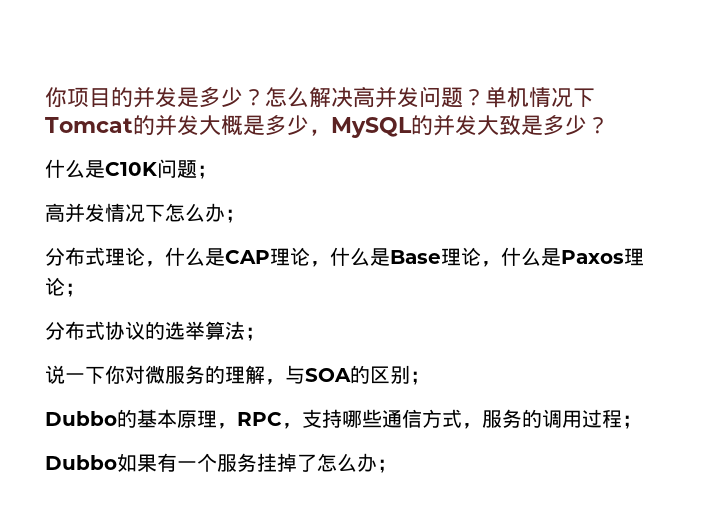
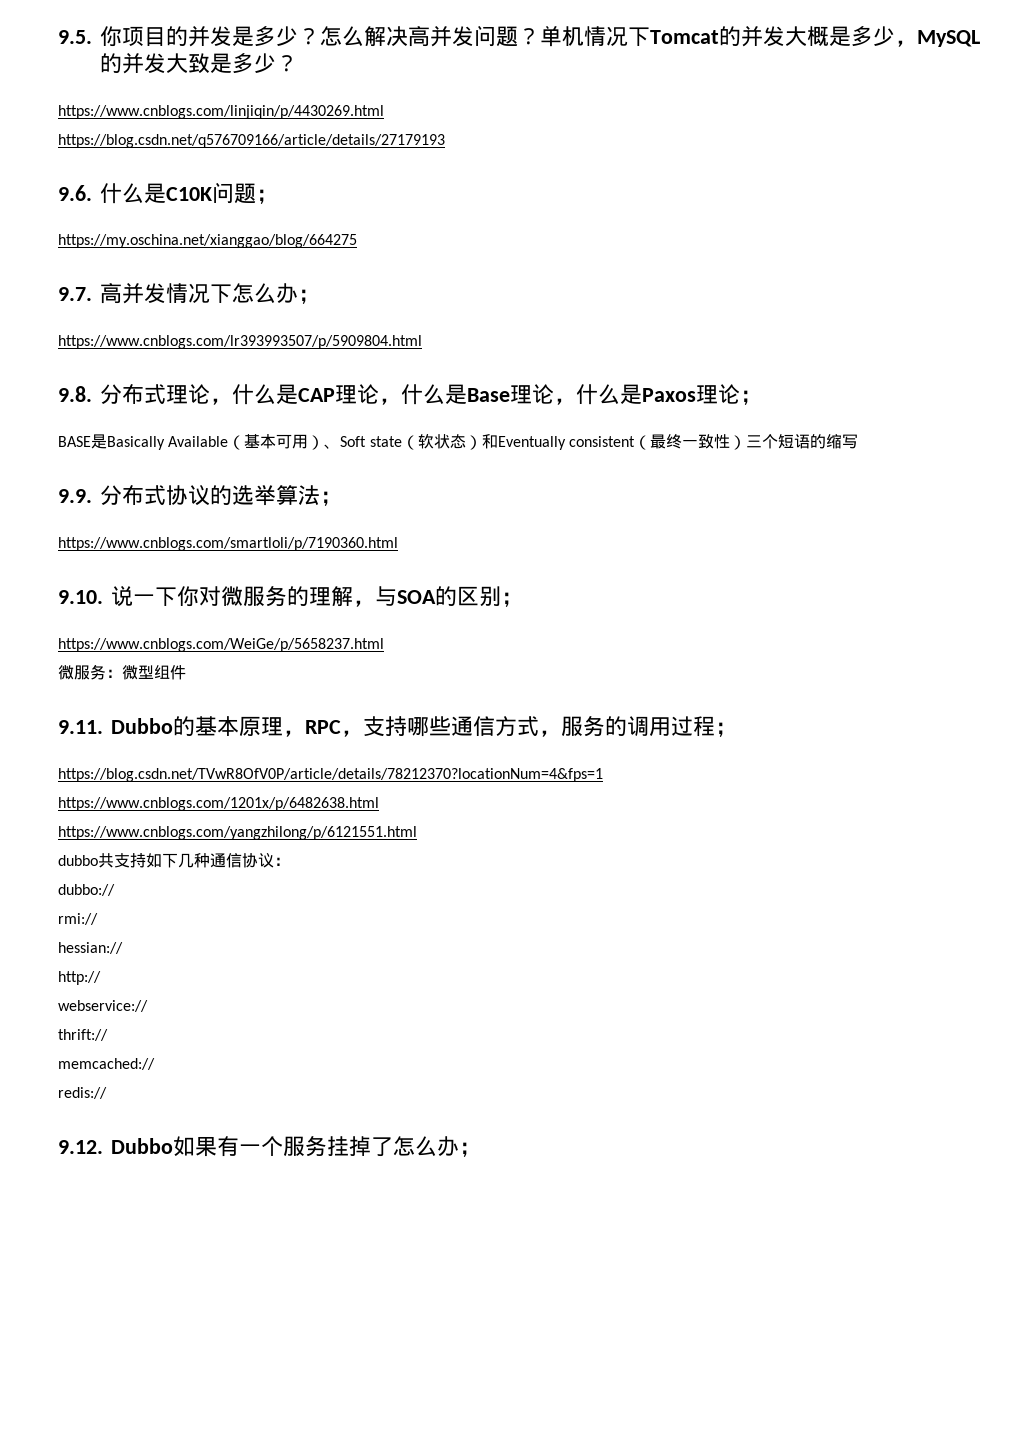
(45, 97) none -> [58,30,92,44] 9.5.
(609, 125) none -> [58,105,384,119] [58,134,445,148] [58,185,92,201] https://www.cnblogs.com/linjiqin/p/4430269.html // https://blog.csdn.net/q576709166/article/details/27179193 // 9.6.
(217, 172) none -> [58,234,357,248] [58,287,92,301] https://my.oschina.net/xianggao/blog/664275 // 9.7.
(245, 216) none -> [58,335,422,349] [58,386,92,402] https://www.cnblogs.com/lr393993507/p/5909804.html // 9.8.
(85, 290) none -> [58,433,858,450] [58,489,92,503] BASE是Basically Available（基本可用）、Soft state（软状态）和Eventually consistent（最终一致性）三个短语的缩写 // 9.9.
(265, 334) none -> [58,537,398,551] [58,590,103,604] https://www.cnblogs.com/smartloli/p/7190360.html // 9.10.
(430, 378) none -> [58,638,384,652] [58,664,186,680] [58,720,103,734] https://www.cnblogs.com/WeiGe/p/5658237.html // 微服务：微型组件 // 9.11.
(642, 422) none -> [58,768,603,782] [58,797,379,811] [58,826,417,840] [58,853,290,868] [58,884,115,896] [58,913,98,925] [58,942,123,954] [58,971,101,985] [58,1000,148,1012] [58,1029,108,1041] [58,1058,155,1070] [58,1087,107,1099] [58,1140,103,1154] https://blog.csdn.net/TVwR8OfV0P/article/details/78212370?locationNum=4&fps=1 // https://www.cnblogs.com/1201x/p/6482638.html // https://www.cnblogs.com/yangzhilong/p/6121551.html // dubbo共支持如下几种通信协议： // dubbo:// // rmi:// // hessian:// // http:// // webservice:// // thrift:// // memcached:// // redis:// // 9.12.

